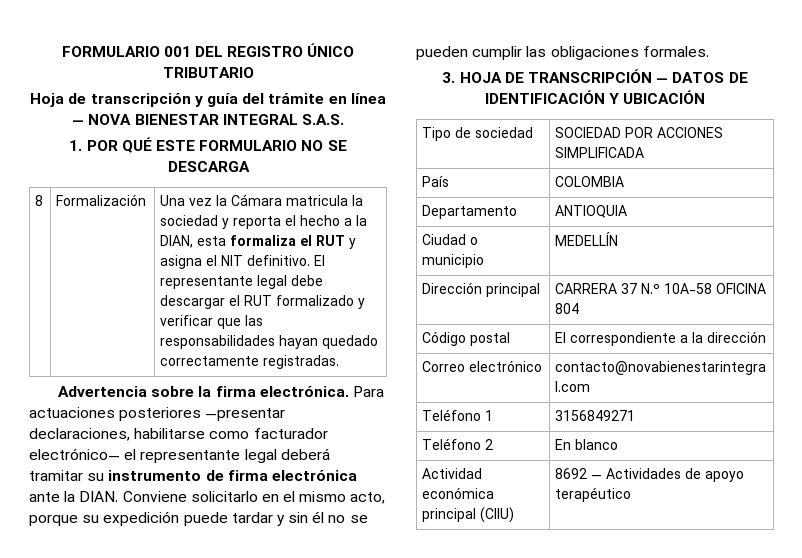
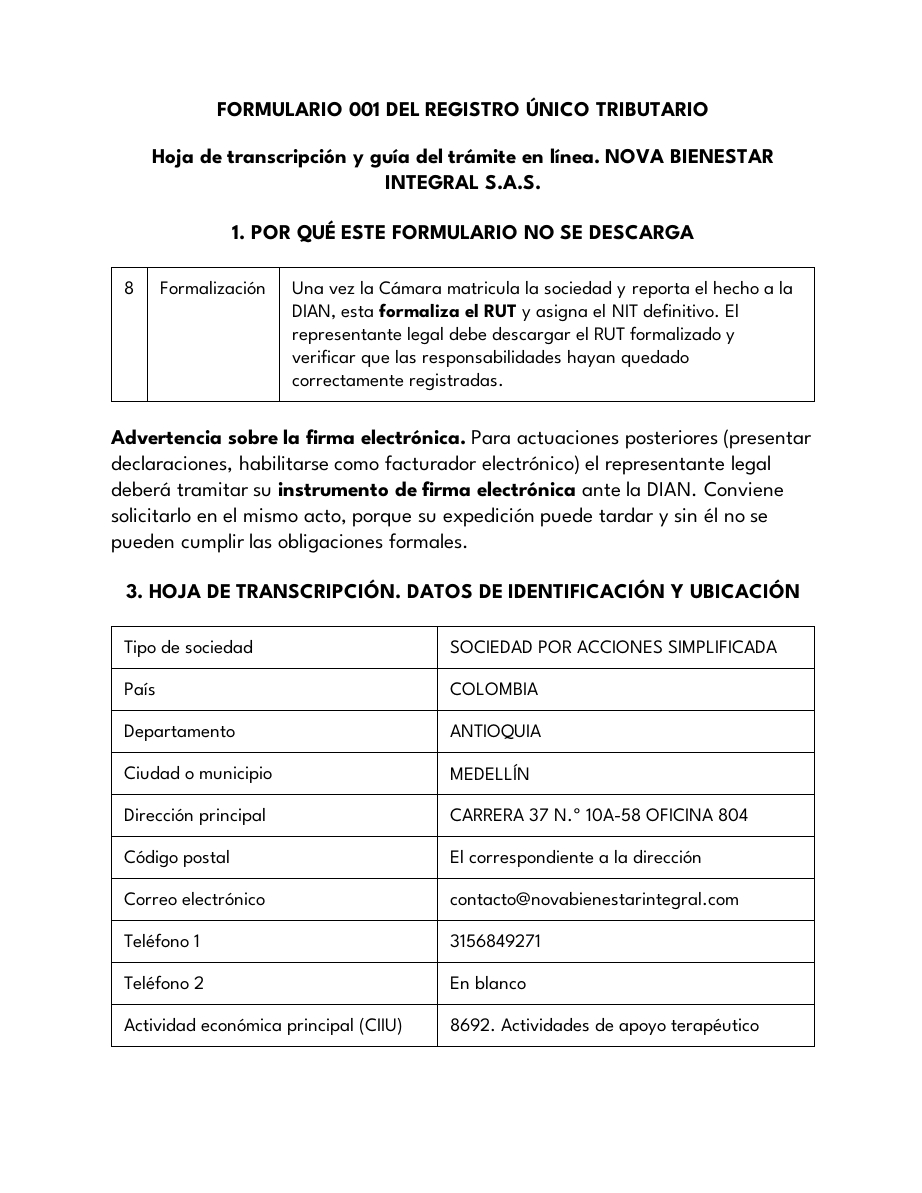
[350,93,386,104] [72,120,85,125] línea — -> [549,148,600,164] línea.
[205,408,286,421] —presentar -> [723,429,813,449] (presentar
[29,448,120,460] electrónico— -> [481,455,580,475] electrónico)
[528,69,669,83] TRANSCRIPCIÓN — -> [236,579,402,599] TRANSCRIPCIÓN.
[555,468,603,479] 8692 — -> [449,1018,496,1032] 8692.

